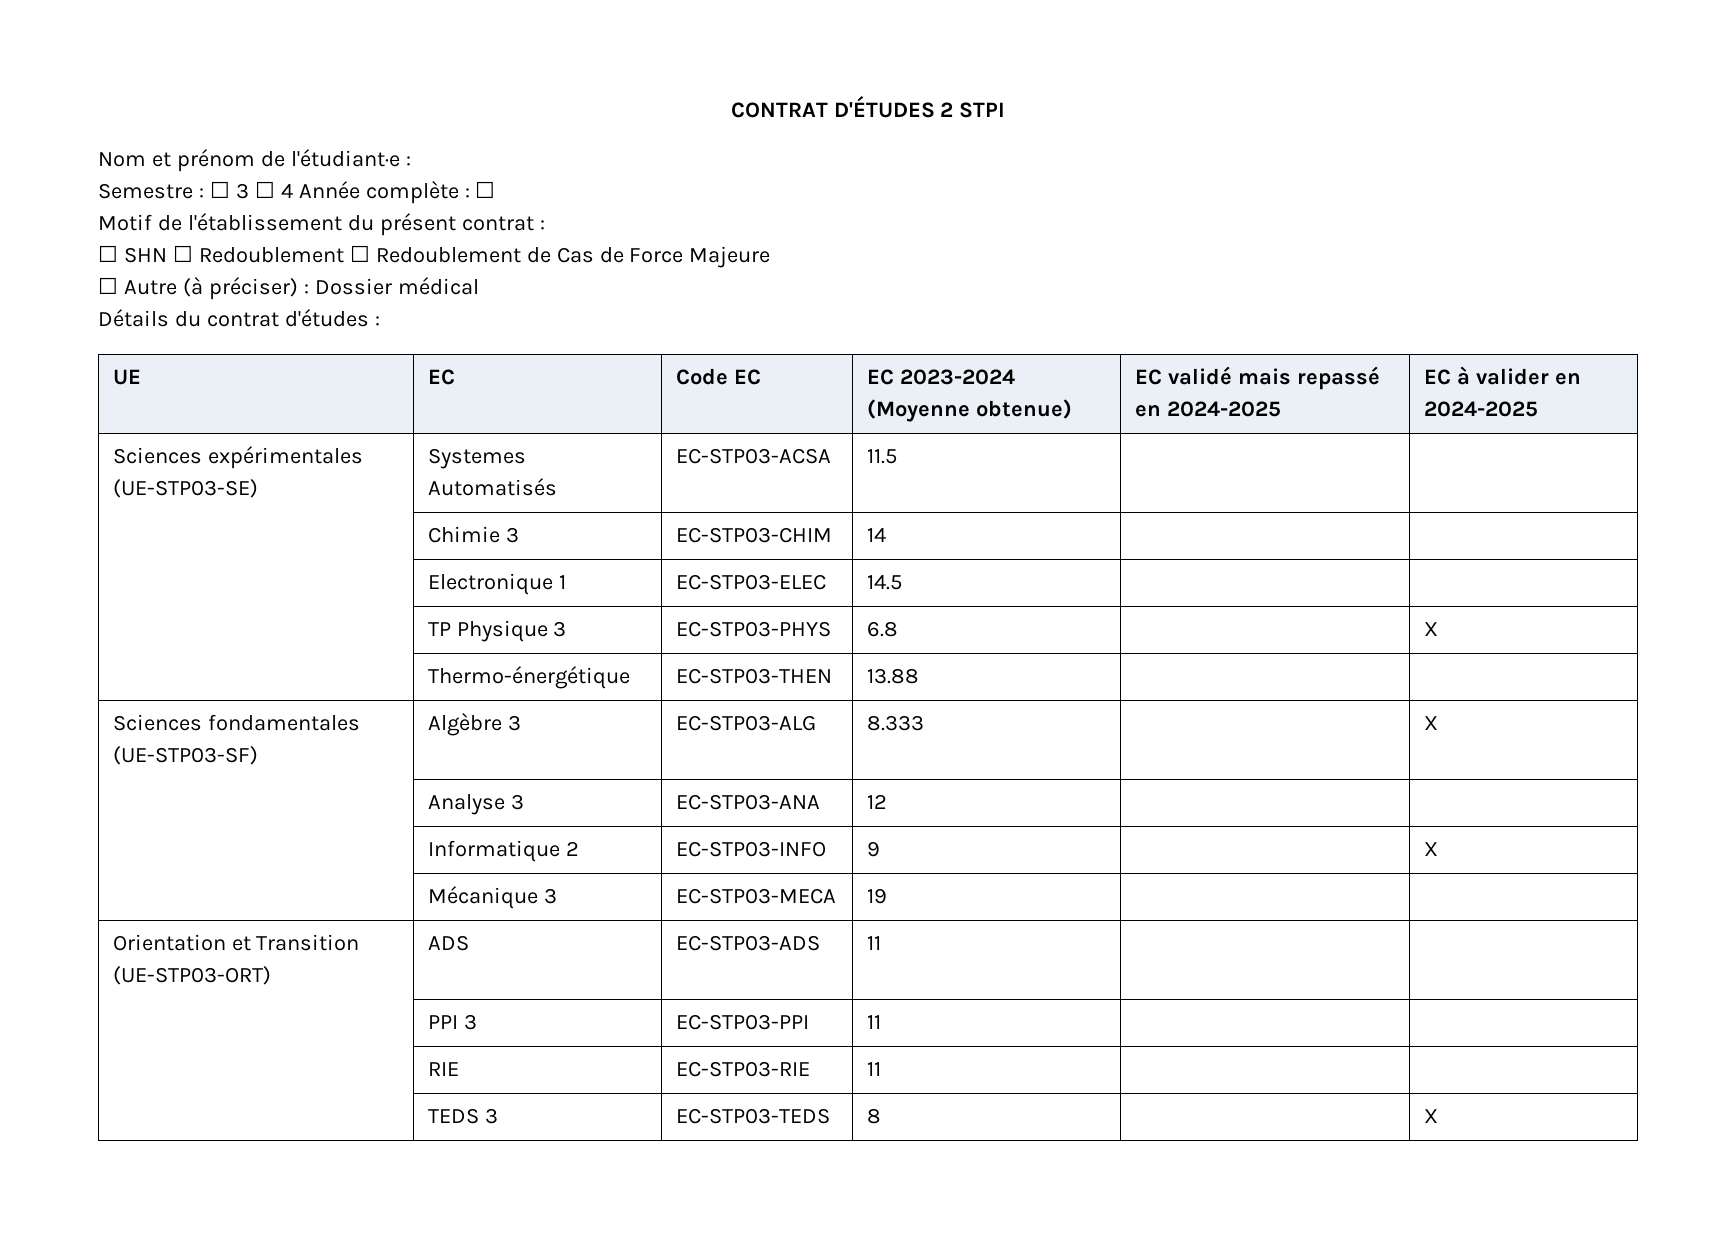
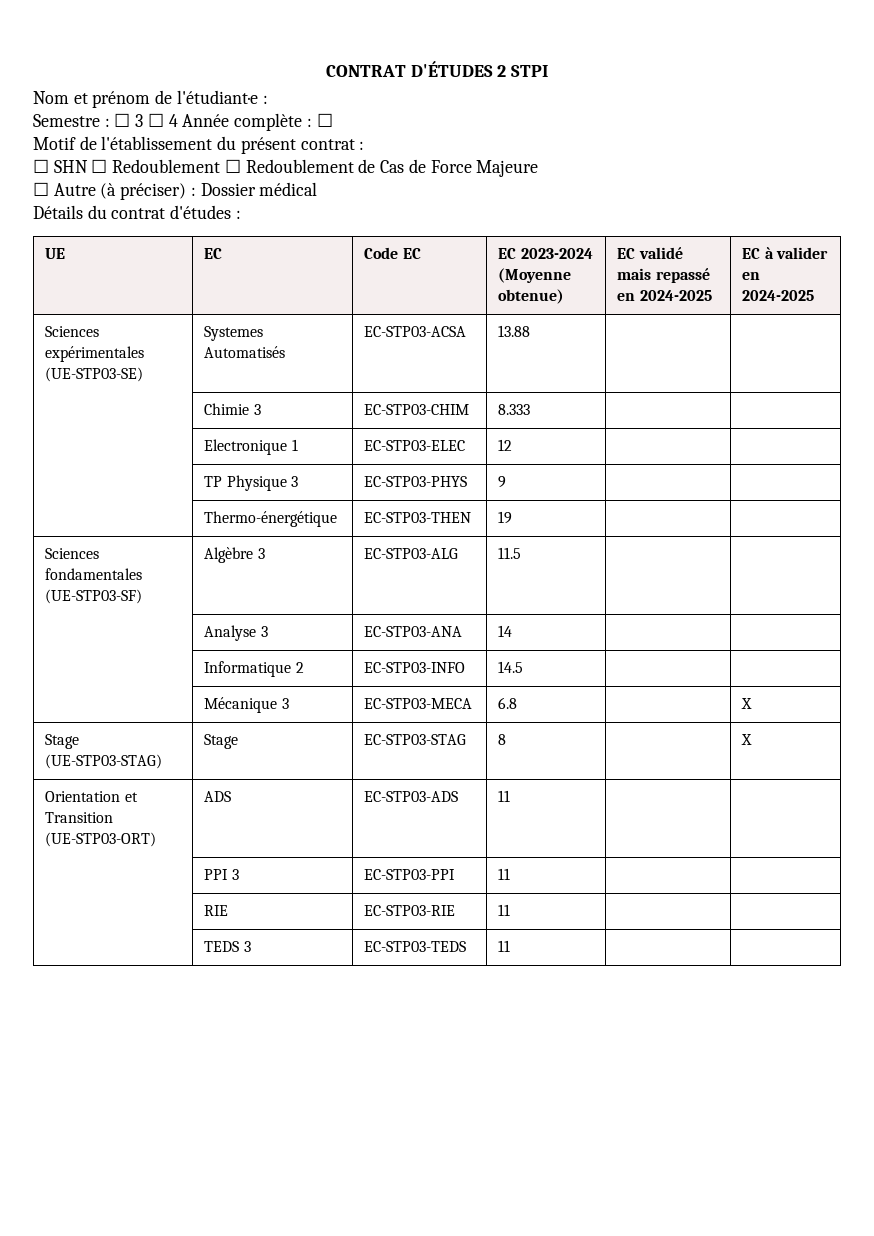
[866,449,897,464] 11.5 -> [498,325,531,337] 13.88
[866,527,886,542] 14 -> [498,404,531,415] 8.333
[866,574,902,590] 14.5 -> [498,439,513,451] 12
[866,621,898,637] [1423,622,1438,636] 6.8 | | X -> [498,476,507,488] 9 | |
[866,668,919,684] 13.88 -> [498,511,513,524] 19
[866,715,924,731] [1423,716,1438,730] 8.333 | | X -> [498,547,522,559] 11.5 | |
[866,794,887,809] 12 -> [498,625,513,637] 14
[866,841,880,857] [1423,842,1438,856] 9 | | X -> [498,661,524,673] 14.5 | |
[866,888,887,904] 19 | | -> [498,697,518,709] [741,698,753,709] [45,734,80,749] [45,754,163,769] [204,734,239,749] [364,734,467,745] [498,734,507,745] [741,734,753,745] 6.8 | | X // Stage (UE-STP03-STAG) | Stage | EC-STP03-STAG | 8 | | X
[866,1108,881,1124] [1423,1109,1438,1123] 8 | | X -> [498,940,511,952] 11 | |

